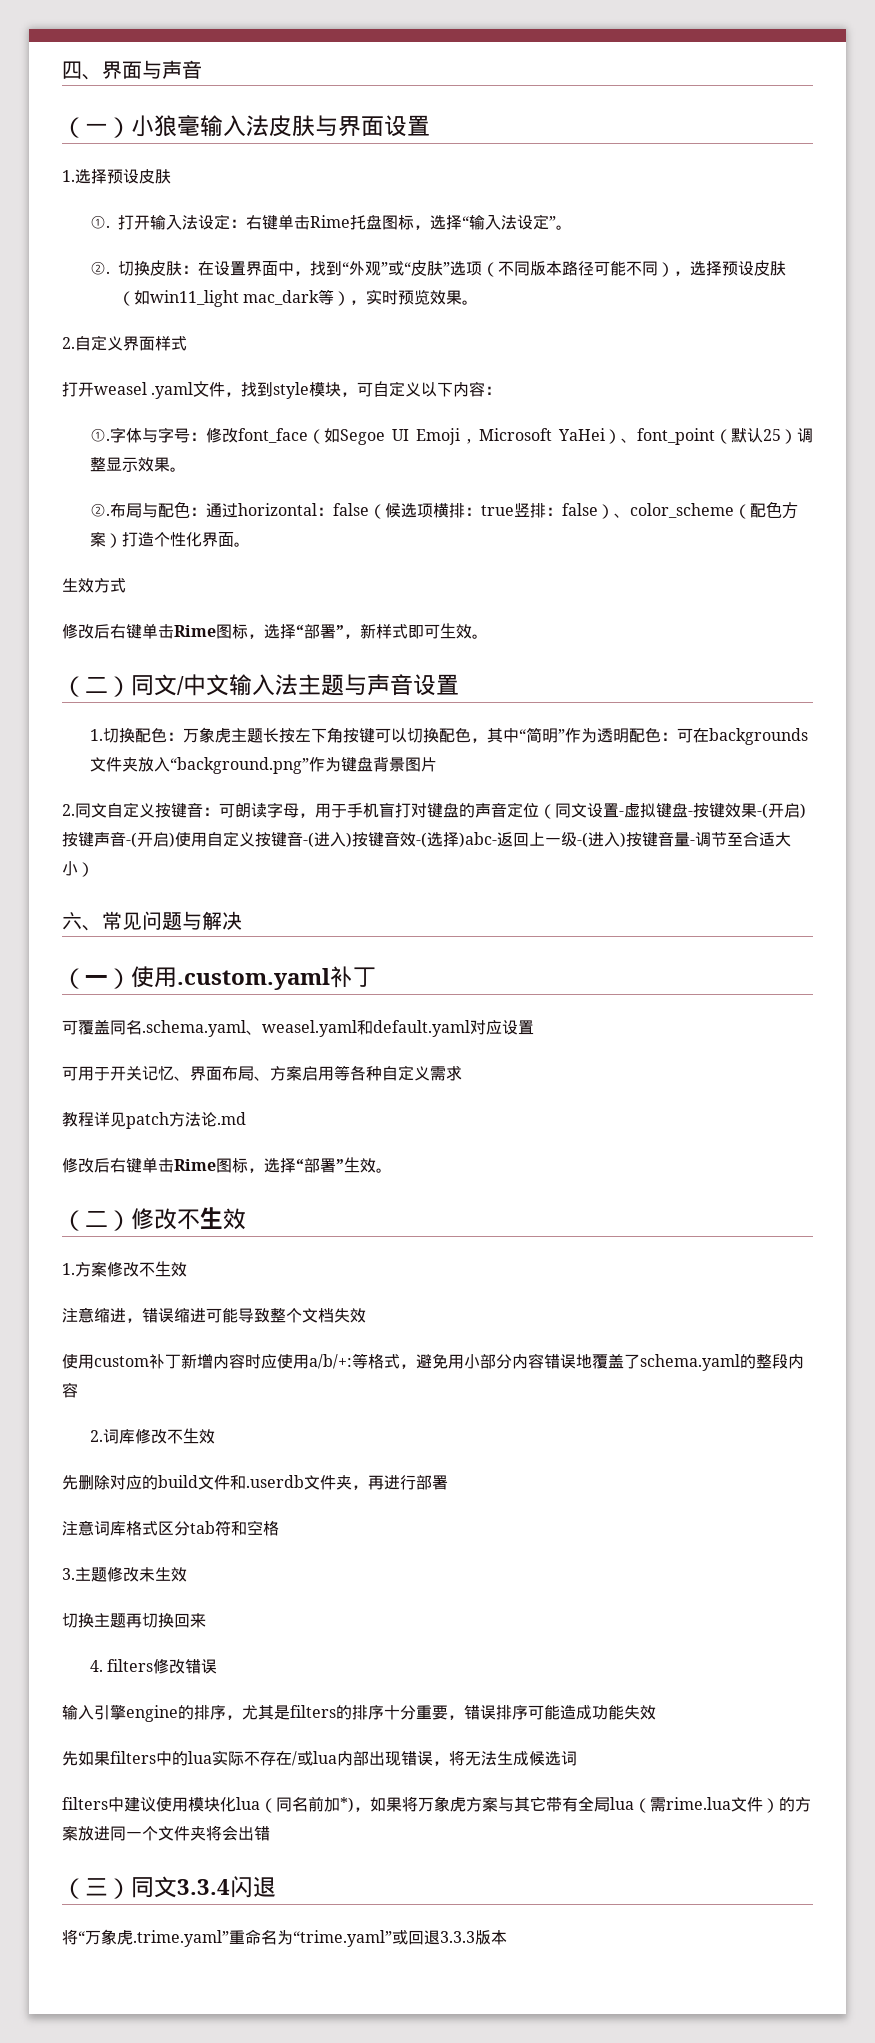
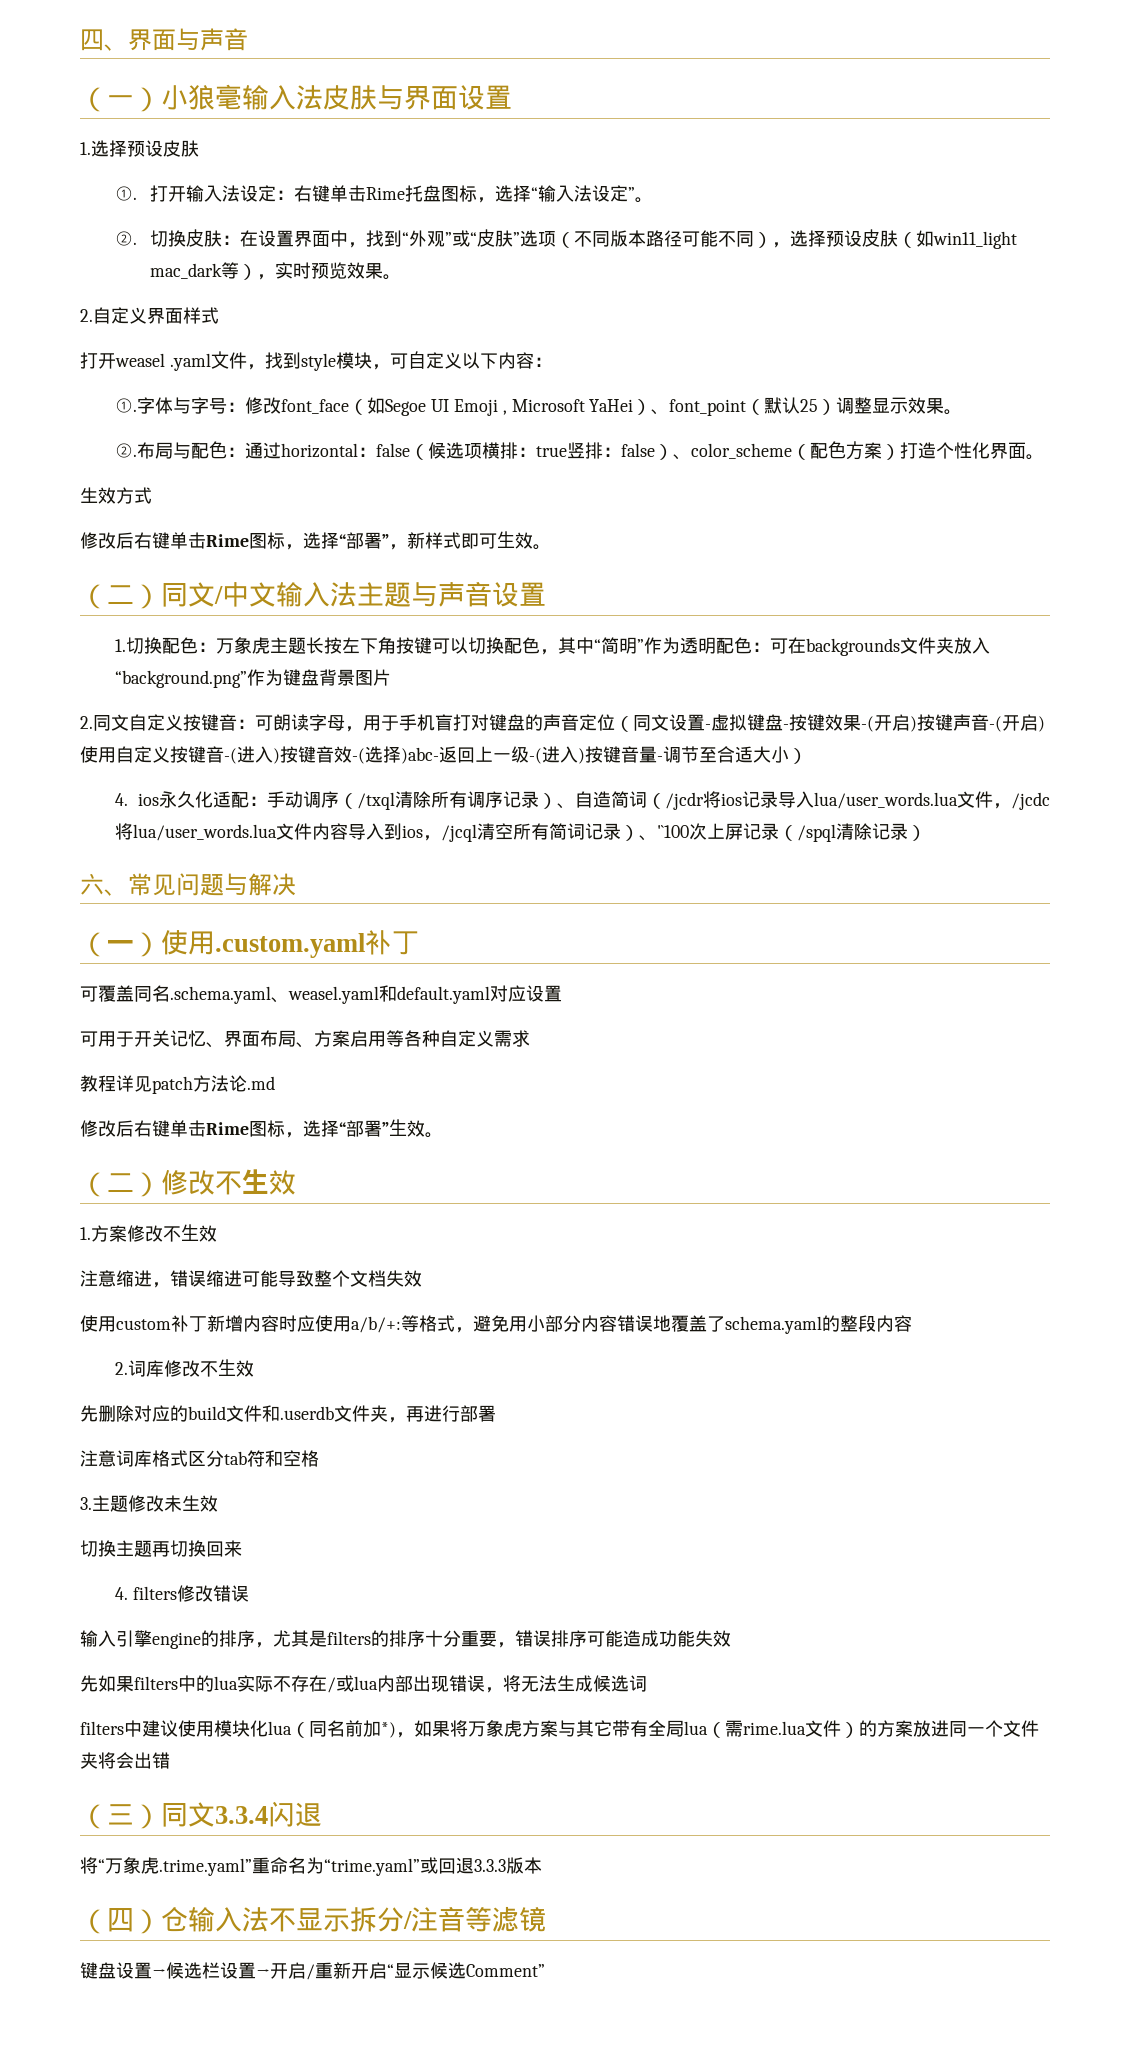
(94, 869) none -> [115,791,1050,810] [115,823,927,842] // 4. ios永久化适配：手动调序（/txql清除所有调序记录）、自造简词（/jcdr将ios记录导入lua/user_words.lua文件，/jcdc将lua/user_words.lua文件内容导入到ios，/jcql清空所有简词记录）、'`100次上屏记录（/spql清除记录）
(507, 1937) none -> [80,1906,546,1934] [80,1962,545,1980] // （四）仓输入法不显示拆分/注音等滤镜 // 键盘设置→候选栏设置→开启/重新开启“显示候选Comment”

